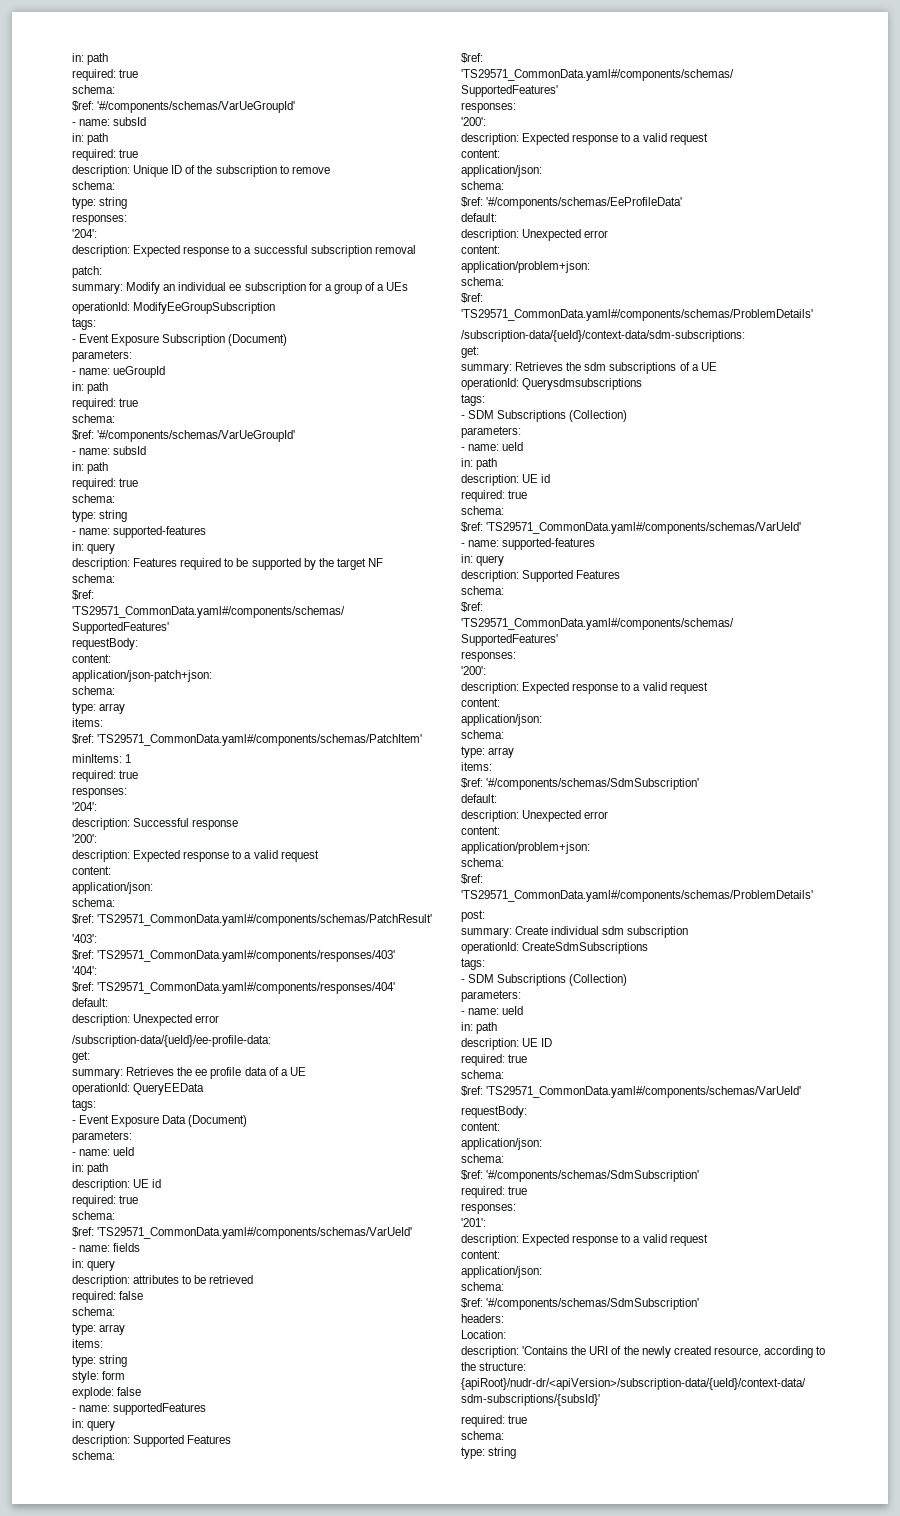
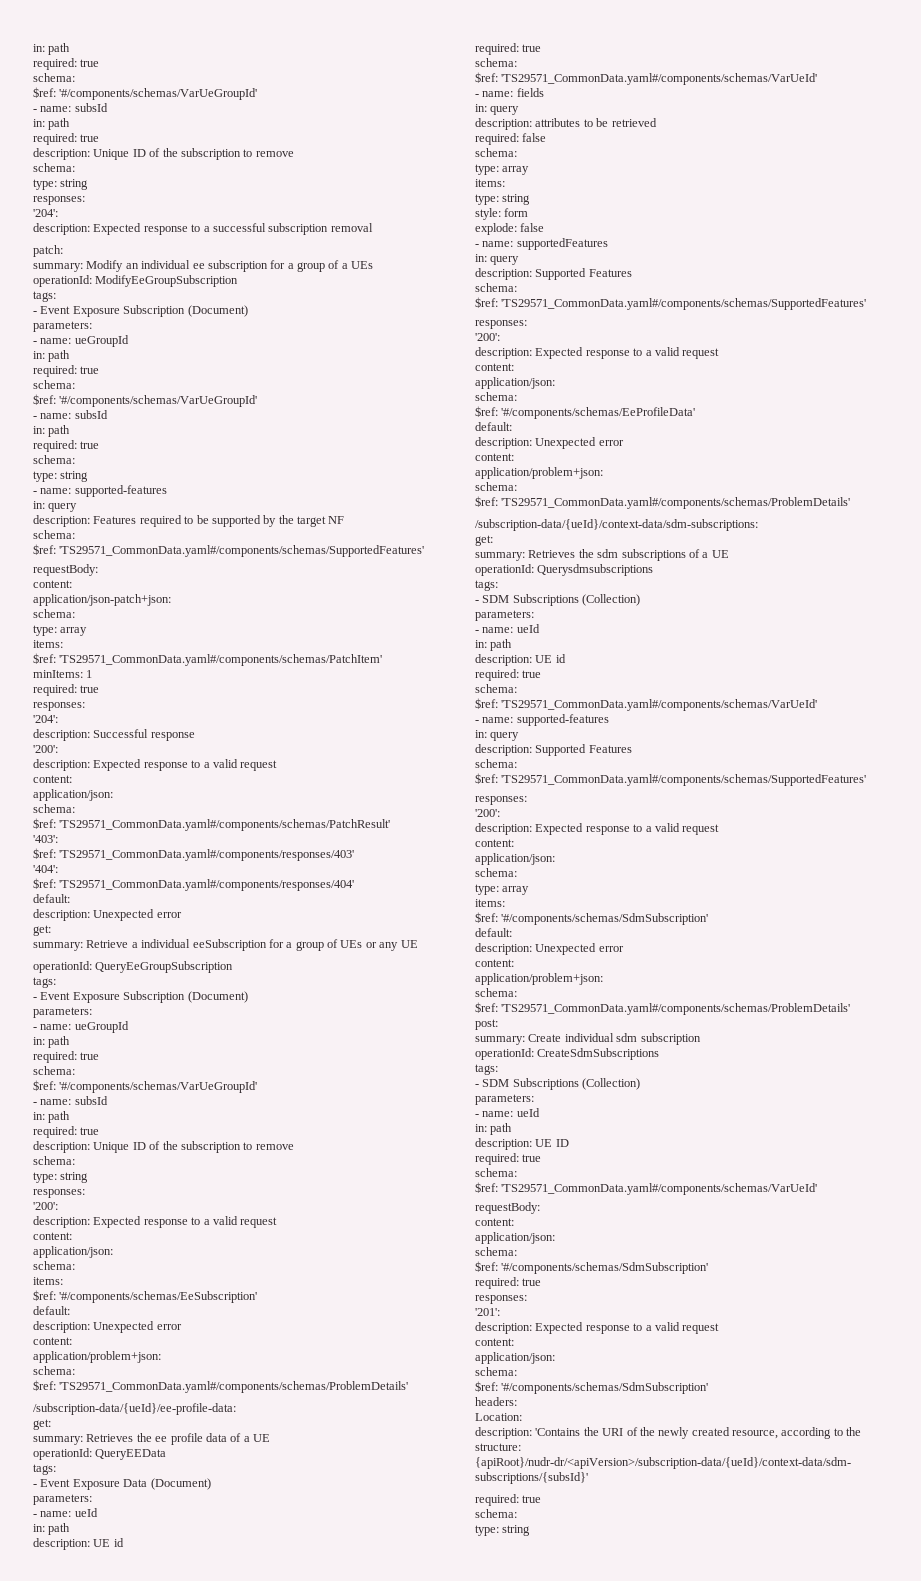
(220, 1019) none -> [33,925,51,936] [33,939,418,951] [33,961,234,973] [33,977,56,988] [33,991,248,1003] [33,1007,92,1018] [33,1021,129,1033] [33,1036,71,1048] [33,1051,100,1063] [33,1066,75,1075] [33,1080,258,1093] [33,1096,108,1105] [33,1111,71,1123] [33,1126,100,1138] [33,1141,294,1153] [33,1156,75,1165] [33,1172,89,1183] [33,1189,85,1198] [33,1202,58,1210] [33,1216,278,1228] [33,1232,72,1240] [33,1246,113,1258] [33,1261,75,1270] [33,1277,63,1285] [33,1290,258,1303] [33,1306,70,1315] [33,1321,182,1333] [33,1337,72,1345] [33,1351,161,1363] [33,1366,75,1375] [33,1380,409,1393] // get: // summary: Retrieve a individual eeSubscription for a group of UEs or any UE // operationId: QueryEeGroupSubscription // tags: // - Event Exposure Subscription (Document) // parameters: // - name: ueGroupId // in: path // required: true // schema: // $ref: '#/components/schemas/VarUeGroupId' // - name: subsId // in: path // required: true // description: Unique ID of the subscription to remove // schema: // type: string // responses: // '200': // description: Expected response to a valid request // content: // application/json: // schema: // items: // $ref: '#/components/schemas/EeSubscription' // default: // description: Unexpected error // content: // application/problem+json: // schema: // $ref: 'TS29571_CommonData.yaml#/components/schemas/ProblemDetails'

